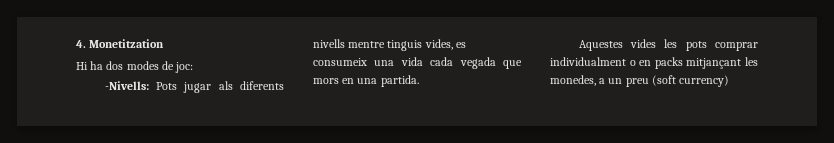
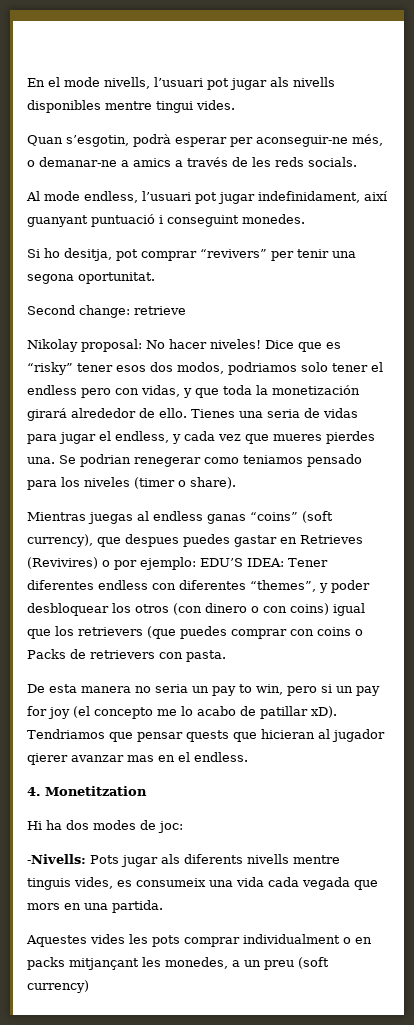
(76, 44) none -> [27,77,335,90] [27,100,235,113] [27,134,383,147] [27,157,357,167] [26,191,388,204] [27,214,305,227] [27,248,356,261] [27,272,155,284] [27,305,186,318] [27,339,341,352] [27,362,383,375] [27,385,360,398] [27,408,358,421] [27,431,375,444] [27,454,362,467] [27,477,236,490] [27,511,333,524] [27,534,363,547] [27,557,328,570] [27,580,370,593] [27,603,365,616] [27,626,363,639] [27,649,226,662] [27,684,380,696] [27,706,337,719] [27,729,385,742] [27,752,248,765] En el mode nivells, l’usuari pot jugar als nivells disponibles mentre tingui vides. // Quan s’esgotin, podrà esperar per aconseguir-ne més, o demanar-ne a amics a través de les reds socials. // Al mode endless, l’usuari pot jugar indefinidament, així guanyant puntuació i conseguint monedes. // Si ho desitja, pot comprar “revivers” per tenir una segona oportunitat. // Second change: retrieve // Nikolay proposal: No hacer niveles! Dice que es “risky” tener esos dos modos, podriamos solo tener el endless pero con vidas, y que toda la monetización girará alrededor de ello. Tienes una seria de vidas para jugar el endless, y cada vez que mueres pierdes una. Se podrian renegerar como teniamos pensado para los niveles (timer o share). // Mientras juegas al endless ganas “coins” (soft currency), que despues puedes gastar en Retrieves (Revivires) o por ejemplo: EDU’S IDEA: Tener diferentes endless con diferentes “themes”, y poder desbloquear los otros (con dinero o con coins) igual que los retrievers (que puedes comprar con coins o Packs de retrievers con pasta. // De esta manera no seria un pay to win, pero si un pay for joy (el concepto me lo acabo de patillar xD). Tendriamos que pensar quests que hicieran al jugador qierer avanzar mas en el endless. //

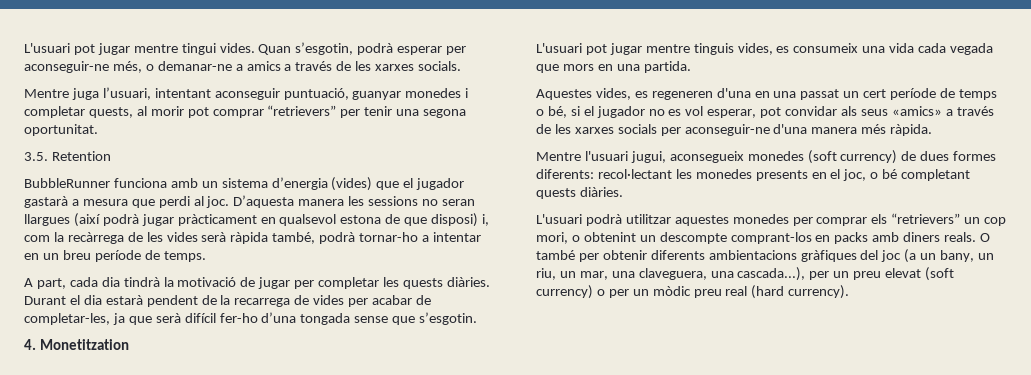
[27,77,335,90] [27,100,101,113] En el mode nivells, l’usuari pot jugar als nivells disponibles -> [24,43,130,55] L'usuari pot jugar
(235, 105) // -> (255, 48) none
[275,157,304,167] reds -> [375,64,415,71] xarxes
[26,191,388,204] [27,214,305,227] [27,248,112,261] Al mode endless, l’usuari pot jugar indefinidament, així guanyant puntuació i conseguint monedes. // Si ho desitja, -> [24,87,469,100] [24,106,184,118] Mentre juga l’usuari, intentant aconseguir puntuació, guanyar monedes i completar quests, al morir
[200,249,267,258] “revivers” -> [267,105,337,116] “retrievers”
[27,305,186,318] [27,339,341,352] [27,362,383,375] [27,385,360,398] [27,408,358,421] [27,431,375,444] [27,454,362,467] [27,477,236,490] [27,511,333,524] [27,534,363,547] [27,557,328,570] [27,580,370,593] [27,603,365,616] [27,626,363,639] [27,649,226,662] [27,684,380,696] [27,706,337,719] [27,729,385,742] [27,752,248,765] [27,786,147,796] [27,820,183,833] [27,854,289,867] Second change: retrieve // Nikolay proposal: No hacer niveles! Dice que es “risky” tener esos dos modos, podriamos solo tener el endless pero con vidas, y que toda la monetización girará alrededor de ello. Tienes una seria de vidas para jugar el endless, y cada vez que mueres pierdes una. Se podrian renegerar como teniamos pensado para los niveles (timer o share). // Mientras juegas al endless ganas “coins” (soft currency), que despues puedes gastar en Retrieves (Revivires) o por ejemplo: EDU’S IDEA: Tener diferentes endless con diferentes “themes”, y poder desbloquear los otros (con dinero o con coins) igual que los retrievers (que puedes comprar con coins o Packs de retrievers con pasta. // De esta manera no seria un pay to win, pero si un pay for joy (el concepto me lo acabo de patillar xD). Tendriamos que pensar quests que hicieran al jugador qierer avanzar mas en el endless. // 4. Monetitzation // Hi ha dos modes de joc: // -Nivells: Pots jugar als diferents nivells -> [24,151,111,161] [24,177,465,191] [24,195,475,208] [24,213,490,227] [24,232,481,244] [24,250,206,262] [24,277,490,289] [24,295,431,307] [24,312,478,325] [24,339,129,350] [536,43,642,55] 3.5. Retention // BubbleRunner funciona amb un sistema d’energia (vides) que el jugador gastarà a mesura que perdi al joc. D’aquesta manera les sessions no seran llargues (així podrà jugar pràcticament en qualsevol estona de que disposi) i, com la recàrrega de les vides serà ràpida també, podrà tornar-ho a intentar en un breu període de temps. // A part, cada dia tindrà la motivació de jugar per completar les quests diàries. Durant el dia estarà pendent de la recarrega de vides per acabar de completar-les, ja que serà difícil fer-ho d’una tongada sense que s’esgotin. // 4. Monetitzation // L'usuari pot jugar
[90,934,372,947] [27,957,240,970] vides les pots comprar individualment o en packs mitjançant les monedes, a -> [595,88,997,100] [536,106,994,118] [536,124,933,136] [536,150,997,164] [536,169,971,181] [536,187,623,199] [536,213,1007,226] [536,232,991,244] [536,249,995,263] [536,267,830,281] vides, es regeneren d'una en una passat un cert període de temps o bé, si el jugador no es vol esperar, pot convidar als seus «amics» a través de les xarxes socials per aconseguir-ne d'una manera més ràpida. // Mentre l'usuari jugui, aconsegueix monedes (soft currency) de dues formes diferents: recol·lectant les monedes presents en el joc, o bé completant quests diàries. // L'usuari podrà utilitzar aquestes monedes per comprar els “retrievers” un cop mori, o obtenint un descompte comprant-los en packs amb diners reals. O també per obtenir diferents ambientacions gràfiques del joc (a un bany, un riu, un mar, una claveguera, una cascada...), per
[298,957,329,969] [27,980,89,993] (soft currency) -> [885,267,955,281] [536,285,850,299] elevat (soft currency) o per un mòdic preu real (hard currency).

